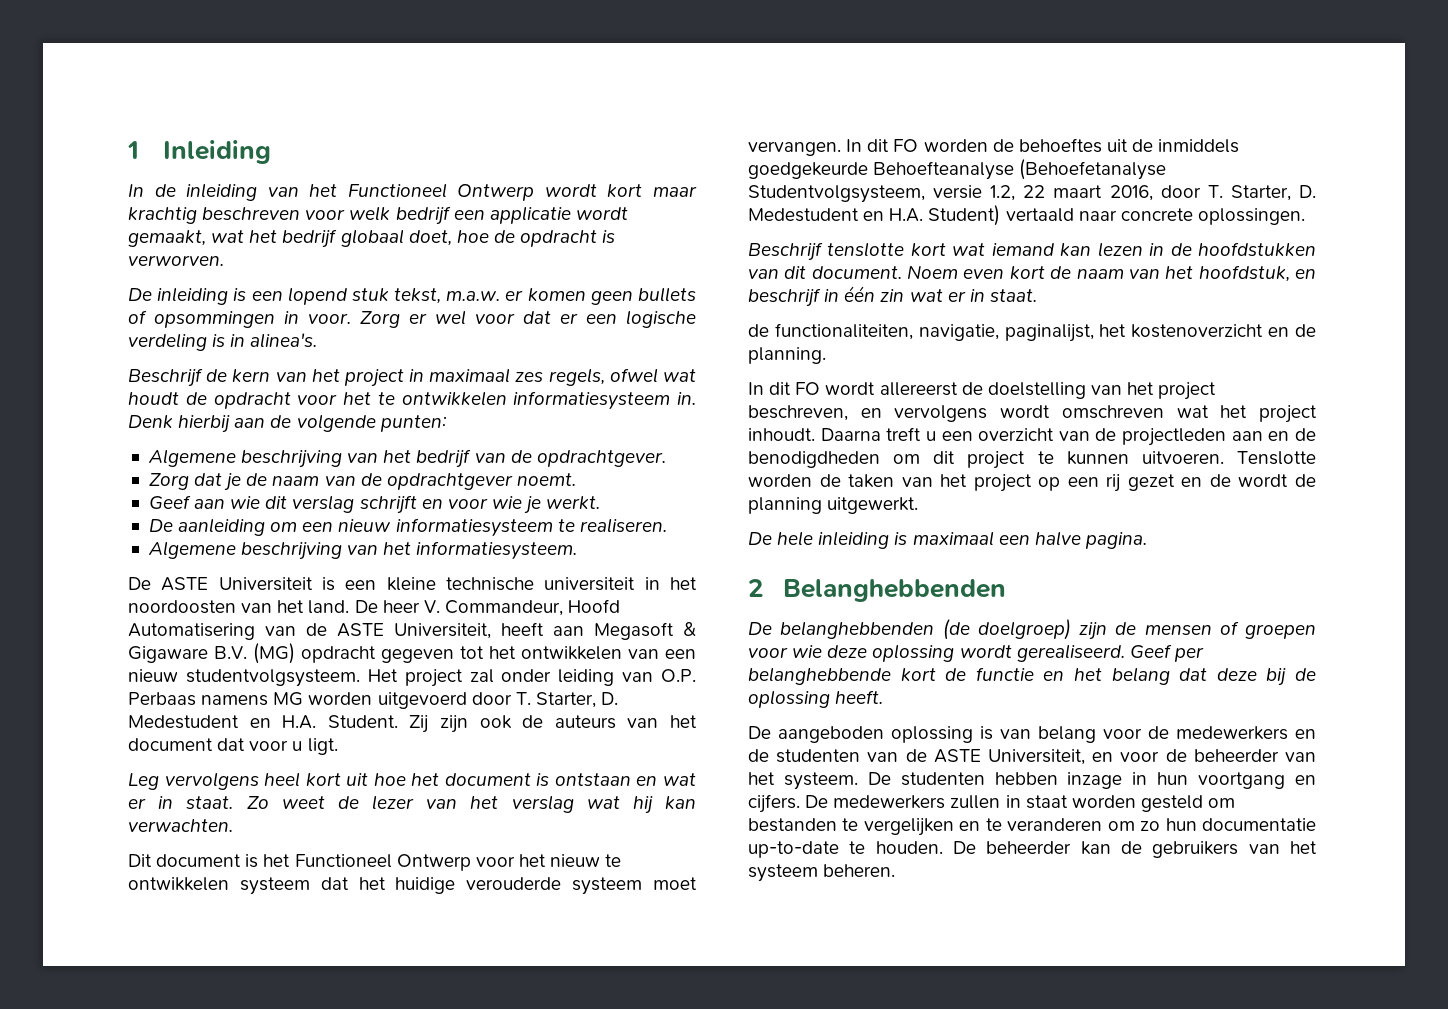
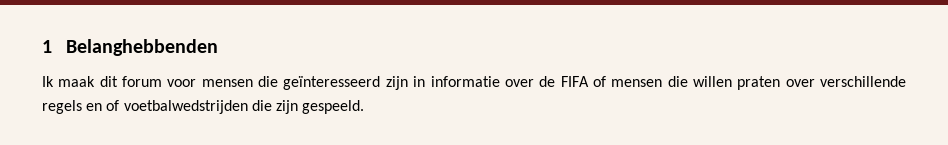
[163,140,272,164] [128,183,697,201] [128,206,628,225] [128,229,616,248] [128,255,224,266] [128,287,696,305] [128,310,696,328] [128,333,318,351] [128,368,696,387] [128,391,696,410] [128,414,447,433] [147,449,666,468] [148,473,576,491] [148,495,601,514] [148,518,667,537] [147,541,578,560] [128,577,697,591] [128,599,621,616] [128,622,696,640] [128,643,696,664] [128,669,696,687] [128,692,619,709] [128,715,698,733] [128,738,338,755] [128,772,696,790] [128,795,697,814] [128,819,233,832] [128,854,622,871] [128,877,698,895] [748,138,1240,156] [748,159,1167,180] [748,185,1316,203] [748,205,1305,226] [748,242,1316,261] [748,265,1316,282] [748,286,1037,307] [748,323,1317,342] [748,347,826,364] [748,382,1217,400] [748,405,1317,423] [748,427,1316,446] [748,451,1316,469] [748,474,1316,492] [748,497,919,514] [748,531,1147,549] [748,579,1007,602] [748,619,1316,640] [748,644,1204,662] [748,667,1316,686] [748,690,884,708] [748,726,1316,743] [748,749,1316,765] [748,772,1316,790] [748,794,1236,813] [748,818,1316,836] [748,841,1317,858] [748,864,896,882] Inleiding // In de inleiding van het Functioneel Ontwerp wordt kort maar krachtig beschreven voor welk bedrijf een applicatie wordt gemaakt, wat het bedrijf globaal doet, hoe de opdracht is verworven. // De inleiding is een lopend stuk tekst, m.a.w. er komen geen bullets of opsommingen in voor. Zorg er wel voor dat er een logische verdeling is in alinea's. // Beschrijf de kern van het project in maximaal zes regels, ofwel wat houdt de opdracht voor het te ontwikkelen informatiesysteem in. Denk hierbij aan de volgende punten: // Algemene beschrijving van het bedrijf van de opdrachtgever. // Zorg dat je de naam van de opdrachtgever noemt. // Geef aan wie dit verslag schrijft en voor wie je werkt. // De aanleiding om een nieuw informatiesysteem te realiseren. // Algemene beschrijving van het informatiesysteem. // De ASTE Universiteit is een kleine technische universiteit in het noordoosten van het land. De heer V. Commandeur, Hoofd Automatisering van de ASTE Universiteit, heeft aan Megasoft & Gigaware B.V. (MG) opdracht gegeven tot het ontwikkelen van een nieuw studentvolgsysteem. Het project zal onder leiding van O.P. Perbaas namens MG worden uitgevoerd door T. Starter, D. Medestudent en H.A. Student. Zij zijn ook de auteurs van het document dat voor u ligt. // Leg vervolgens heel kort uit hoe het document is ontstaan en wat er in staat. Zo weet de lezer van het verslag wat hij kan verwachten. // Dit document is het Functioneel Ontwerp voor het nieuw te ontwikkelen systeem dat het huidige verouderde systeem moet vervangen. In dit FO worden de behoeftes uit de inmiddels goedgekeurde Behoefteanalyse (Behoefetanalyse Studentvolgsysteem, versie 1.2, 22 maart 2016, door T. Starter, D. Medestudent en H.A. Student) vertaald naar concrete oplossingen. // Beschrijf tenslotte kort wat iemand kan lezen in de hoofdstukken van dit document. Noem even kort de naam van het hoofdstuk, en beschrijf in één zin wat er in staat. // de functionaliteiten, navigatie, paginalijst, het kostenoverzicht en de planning. // In dit FO wordt allereerst de doelstelling van het project beschreven, en vervolgens wordt omschreven wat het project inhoudt. Daarna treft u een overzicht van de projectleden aan en de benodigdheden om dit project te kunnen uitvoeren. Tenslotte worden de taken van het project op een rij gezet en de wordt de planning uitgewerkt. // De hele inleiding is maximaal een halve pagina. // 2 Belanghebbenden // De belanghebbenden (de doelgroep) zijn de mensen of groepen voor wie deze oplossing wordt gerealiseerd. Geef per belanghebbende kort de functie en het belang dat deze bij de oplossing heeft. // De aangeboden oplossing is van belang voor de medewerkers en de studenten van de ASTE Universiteit, en voor de beheerder van het systeem. De studenten hebben inzage in hun voortgang en cijfers. De medewerkers zullen in staat worden gesteld om bestanden te vergelijken en te veranderen om zo hun documentatie up-to-date te houden. De beheerder kan de gebruikers van het systeem beheren. -> [66,39,219,56] [42,76,907,90] [42,100,365,114] Belanghebbenden // Ik maak dit forum voor mensen die geïnteresseerd zijn in informatie over de FIFA of mensen die willen praten over verschillende regels en of voetbalwedstrijden die zijn gespeeld.

